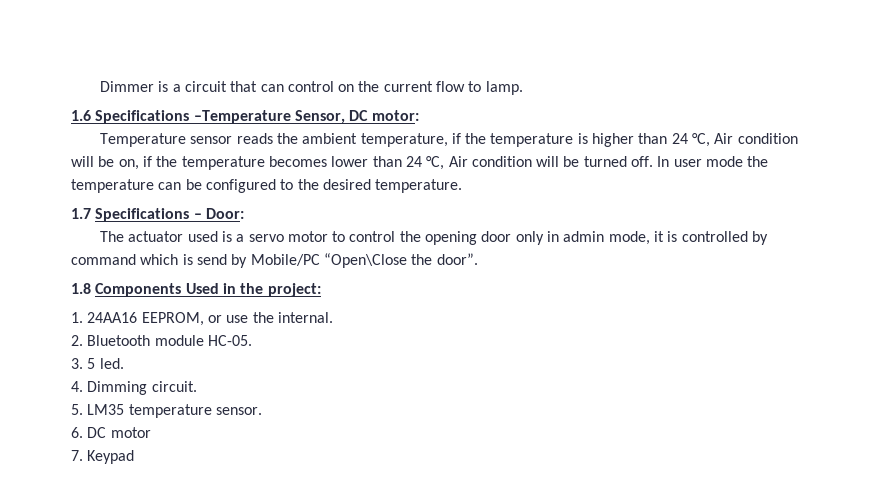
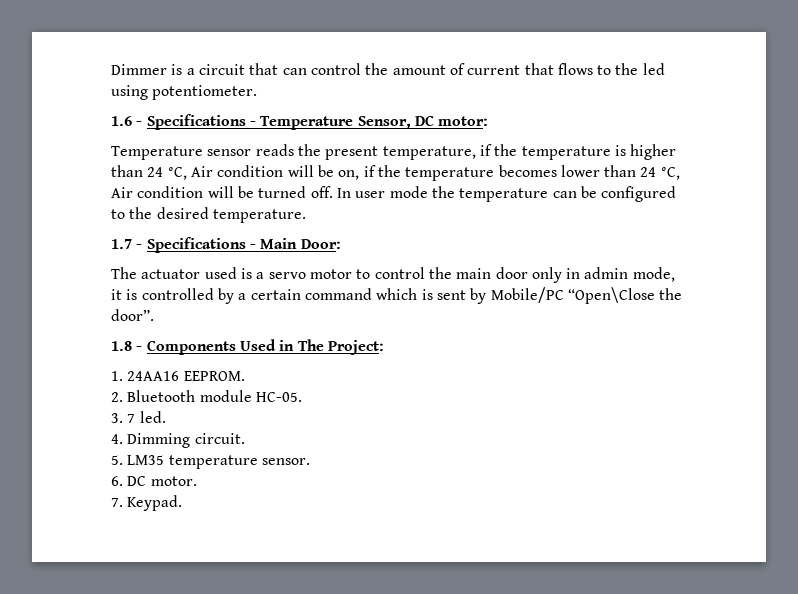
[338,81,523,95] [71,110,291,124] on the current flow to lamp. // 1.6 Specifications –Temperature -> [365,63,665,75] [111,85,258,100] [111,114,354,130] the amount of current that flows to the led using potentiometer. // 1.6 - Specifications - Temperature
[302,133,358,144] ambient -> [325,146,379,160] present
[95,208,202,222] Specifications – -> [136,237,298,253] - Specifications - Main
[425,231,478,245] opening -> [456,268,492,279] main
(768, 238) none -> [238,289,301,300] a certain
[196,254,227,265] send -> [436,290,466,300] sent
(91, 288) none -> [136,346,143,351] -
[240,283,321,297] the project: -> [297,339,384,355] The Project:
[141,312,333,326] EEPROM, or use the internal. -> [183,371,245,381] EEPROM.
[87,358,96,369] 5 -> [127,414,136,423] 7
[110,427,151,438] motor -> [150,476,197,486] motor.
[87,450,135,464] Keypad -> [127,495,183,511] Keypad.

